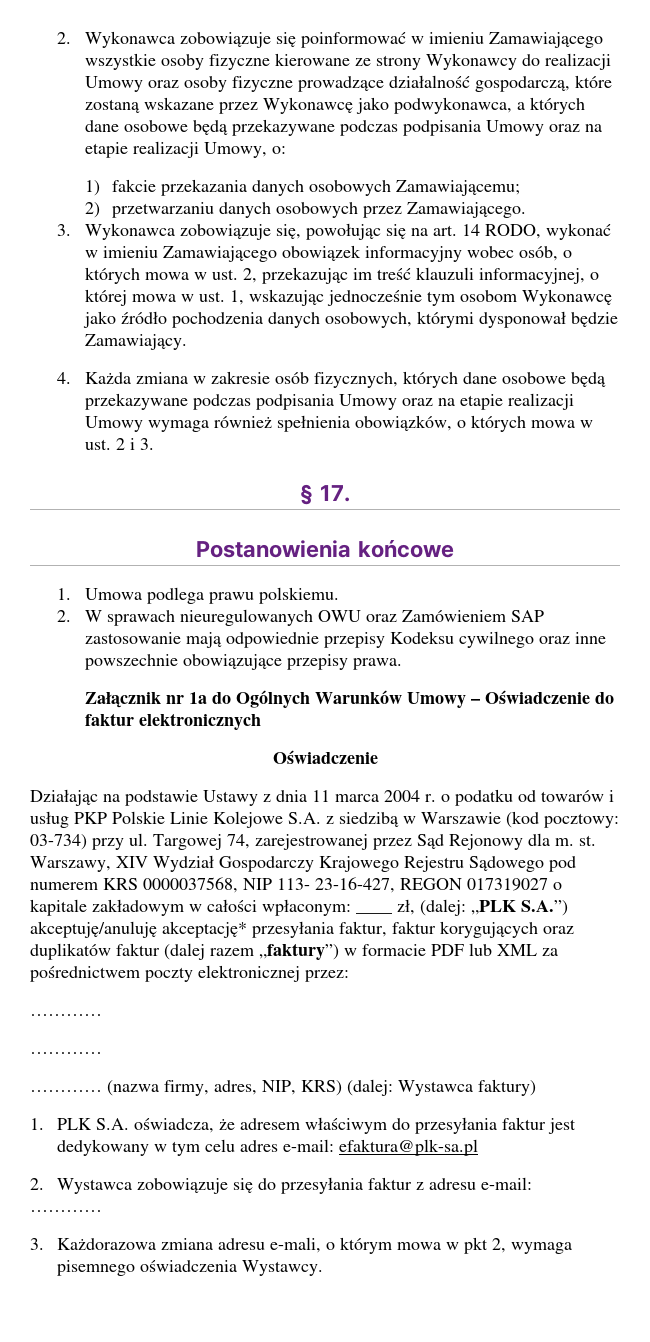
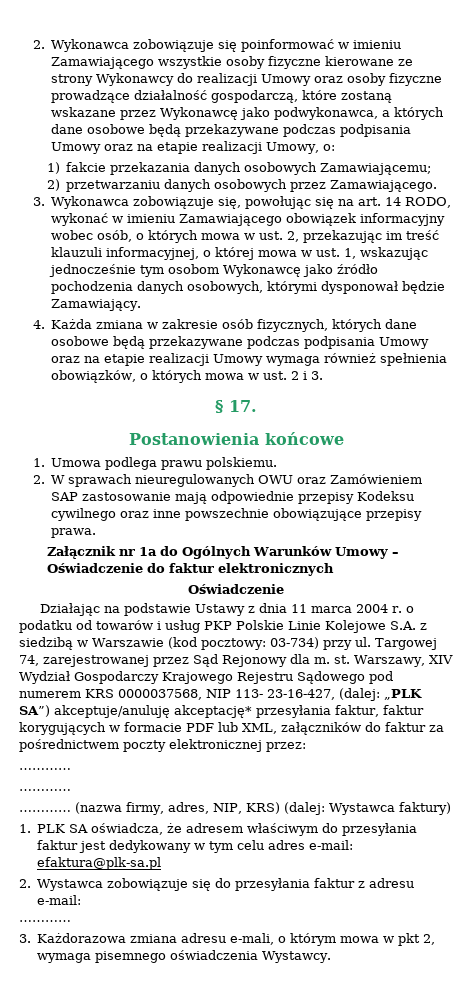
[400,878,562,891] [30,899,568,916] [30,921,157,938] REGON 017319027 o kapitale zakładowym w całości wpłaconym: ____ zł, (dalej: „PLK S.A.”) akceptuję/anuluję -> [339,688,422,701] [19,705,170,718] (dalej: „PLK SA”) akceptuje/anuluję
[543,926,574,934] [30,943,537,960] oraz duplikatów faktur (dalej razem „faktury”) w formacie PDF lub XML -> [109,722,426,735] w formacie PDF lub XML, załączników do faktur
[96,1118,130,1130] S.A. -> [69,824,89,833] SA

